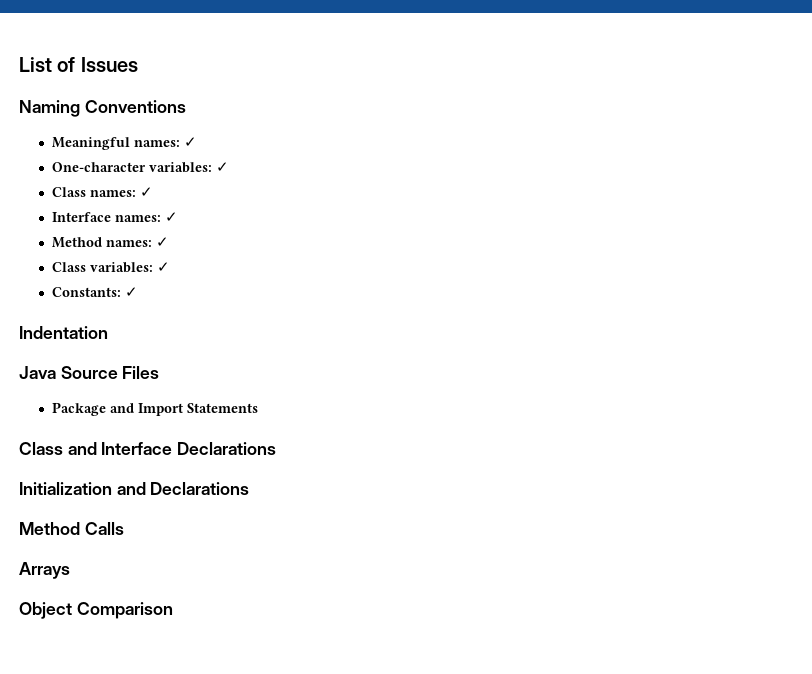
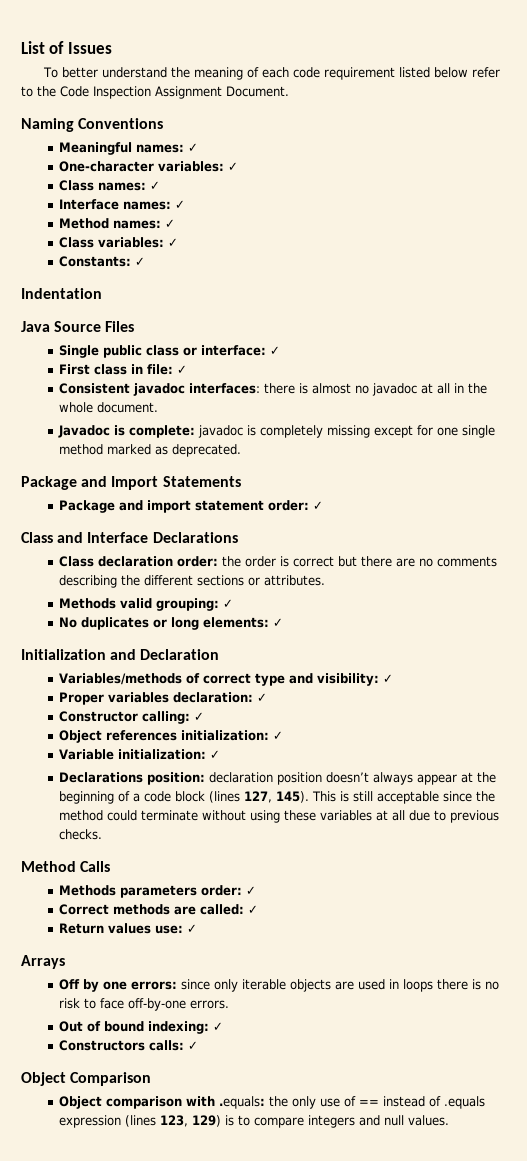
(138, 64) none -> [43,67,501,80] [21,86,289,99] // To better understand the meaning of each code requirement listed below refer to the Code Inspection Assignment Document.
[51,402,258,416] [19,442,277,455] [19,482,250,495] [19,522,124,535] [19,562,70,579] [19,602,173,619] Package and Import Statements // Class and Interface Declarations // Initialization and Declarations // Method Calls // Arrays // Object Comparison -> [59,345,281,358] [59,364,188,375] [59,383,488,396] [59,402,159,413] [58,425,496,438] [59,444,242,457] [21,476,241,490] [59,500,324,513] [21,532,238,543] [59,556,498,567] [59,575,326,588] [59,598,234,611] [59,617,284,630] [21,649,220,660] [59,673,394,686] [59,692,268,705] [59,711,205,724] [59,730,284,743] [59,749,221,760] [59,772,497,785] [59,791,496,804] [59,810,500,823] [59,829,103,840] [21,861,111,872] [59,885,257,898] [59,904,259,915] [59,923,198,934] [21,955,65,969] [59,979,500,992] [59,998,230,1011] [59,1021,224,1034] [59,1040,199,1051] [21,1072,152,1086] [59,1096,486,1109] [59,1115,450,1128] Single public class or interface: ✓ // First class in file: ✓ // Consistent javadoc interfaces: there is almost no javadoc at all in the whole document. // Javadoc is complete: javadoc is completely missing except for one single method marked as deprecated. // Package and Import Statements // Package and import statement order: ✓ // Class and Interface Declarations // Class declaration order: the order is correct but there are no comments describing the different sections or attributes. // Methods valid grouping: ✓ // No duplicates or long elements: ✓ // Initialization and Declaration // Variables/methods of correct type and visibility: ✓ // Proper variables declaration: ✓ // Constructor calling: ✓ // Object references initialization: ✓ // Variable initialization: ✓ // Declarations position: declaration position doesn’t always appear at the beginning of a code block (lines 127, 145). This is still acceptable since the method could terminate without using these variables at all due to previous checks. // Method Calls // Methods parameters order: ✓ // Correct methods are called: ✓ // Return values use: ✓ // Arrays // Off by one errors: since only iterable objects are used in loops there is no risk to face off-by-one errors. // Out of bound indexing: ✓ // Constructors calls: ✓ // Object Comparison // Object comparison with .equals: the only use of == instead of .equals expression (lines 123, 129) is to compare integers and null values.

